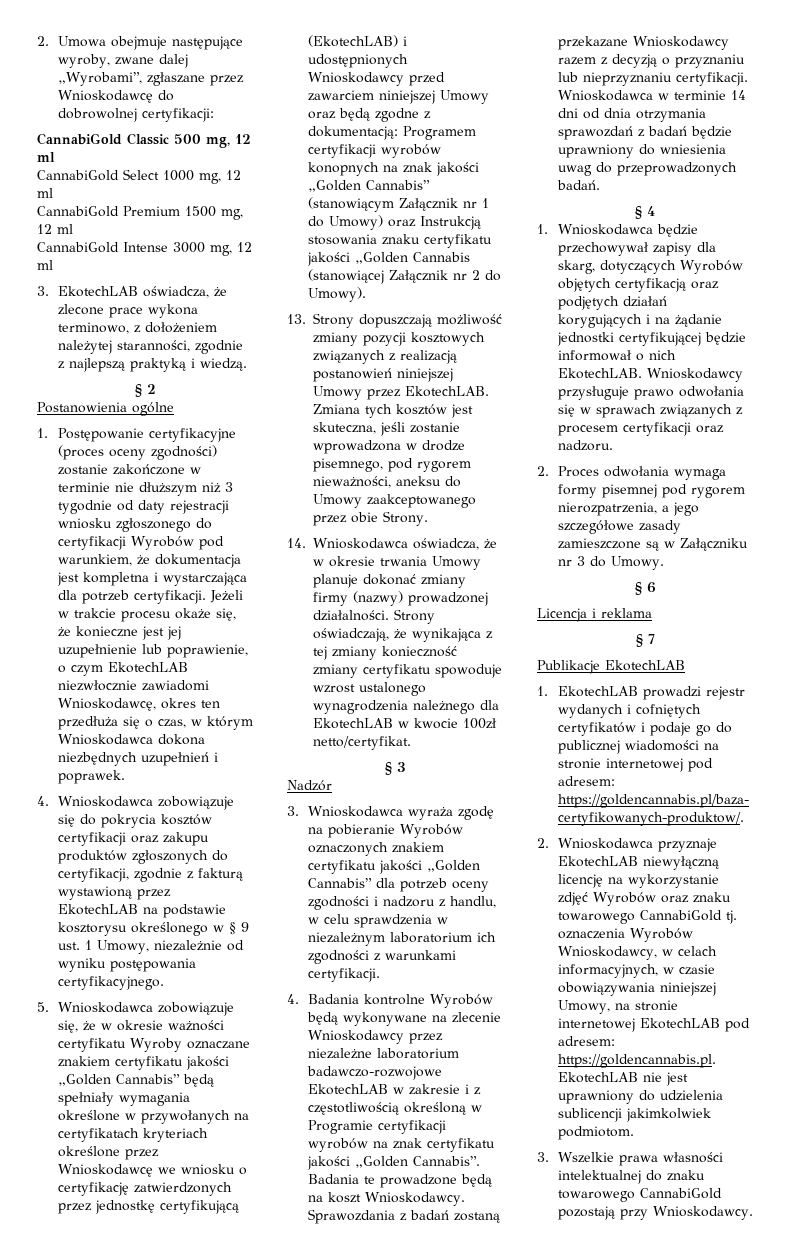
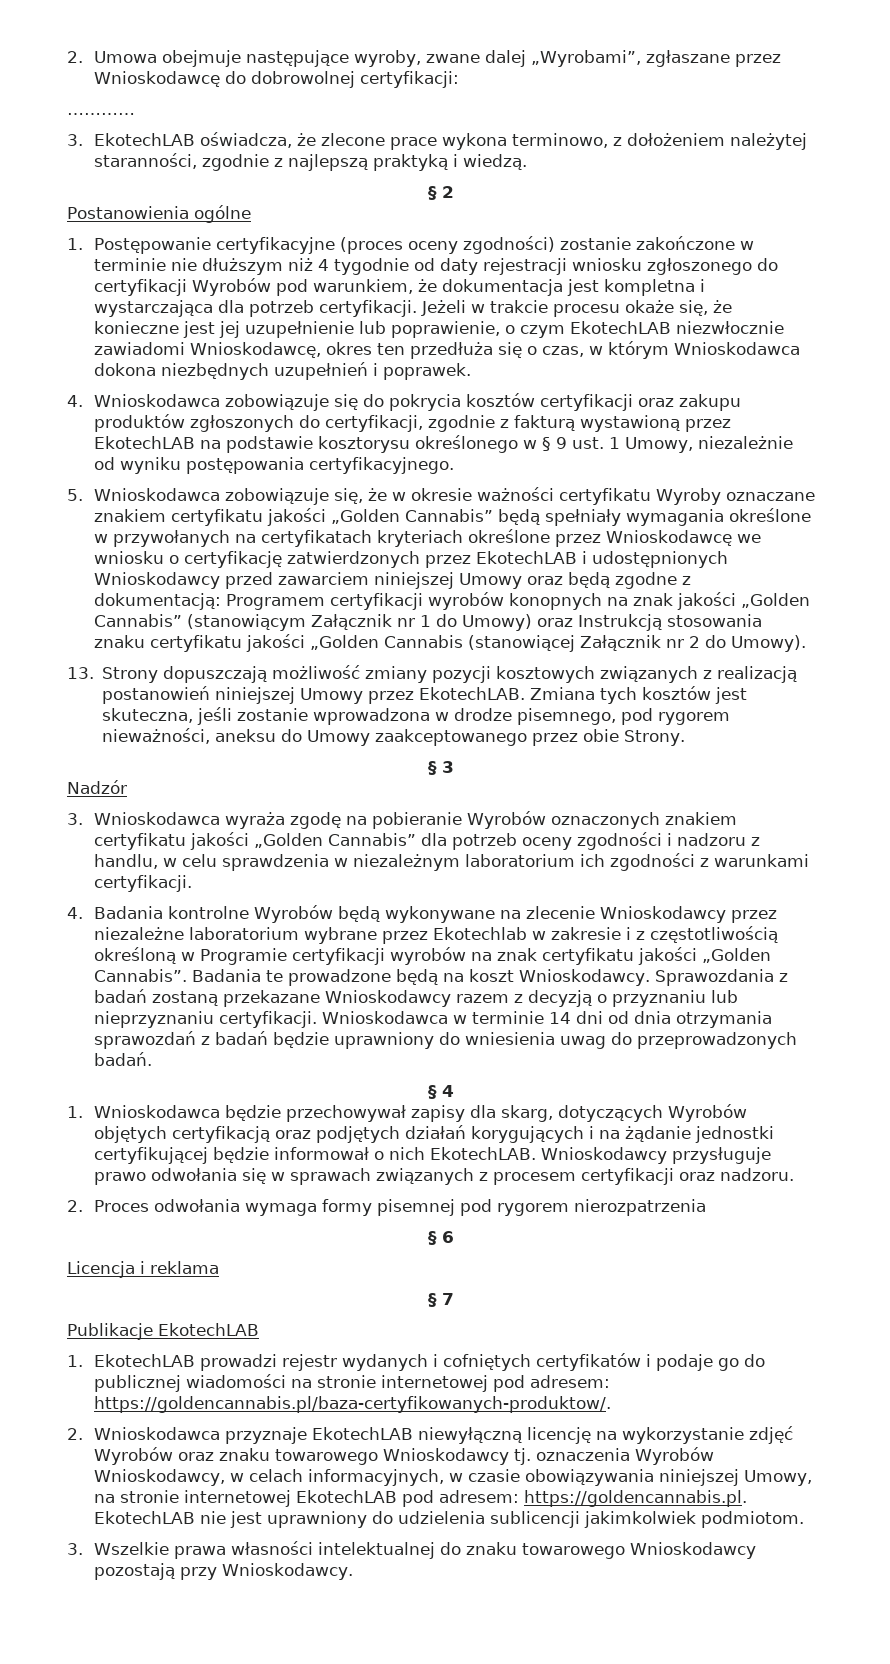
[37,133,251,148] [37,152,55,162] [37,169,241,184] [37,188,53,198] [37,206,243,220] [37,224,73,234] [37,242,252,256] [37,260,53,270] CannabiGold Classic 500 mg, 12 ml // CannabiGold Select 1000 mg, 12 ml // CannabiGold Premium 1500 mg, 12 ml // CannabiGold Intense 3000 mg, 12 ml -> [67,113,135,115] …………
[224,482,233,492] 3 -> [317,259,329,271] 4
[94,1200,239,1214] [307,35,398,47] jednostkę certyfikującą (EkotechLAB) -> [475,551,577,564] EkotechLAB
[287,538,497,550] [313,556,481,570] [313,574,466,588] [313,591,488,606] [313,609,435,624] [313,628,493,642] [313,646,457,660] [313,664,502,678] [313,682,426,696] [313,700,499,714] [313,718,497,729] [313,736,411,750] // 14. Wnioskodawca oświadcza, że w okresie trwania Umowy planuje dokonać zmiany firmy (nazwy) prowadzonej działalności. Strony oświadczają, że wynikająca z tej zmiany konieczność zmiany certyfikatu spowoduje wzrost ustalonego wynagrodzenia należnego dla EkotechLAB w kwocie 100zł netto/certyfikat. -> (686, 738) none
[306,1066,442,1080] [307,1084,388,1095] badawczo-rozwojowe EkotechLAB -> [303,927,527,944] wybrane przez Ekotechlab
[557,502,699,516] [557,520,681,534] [557,538,748,551] [557,556,664,570] nierozpatrzenia, a jego szczegółowe zasady zamieszczone są w Załączniku nr 3 do Umowy. -> [573,1199,706,1216] nierozpatrzenia
[639,910,722,921] CannabiGold -> [382,1448,509,1465] Wnioskodawcy
[639,1188,722,1199] CannabiGold -> [629,1542,756,1559] Wnioskodawcy

